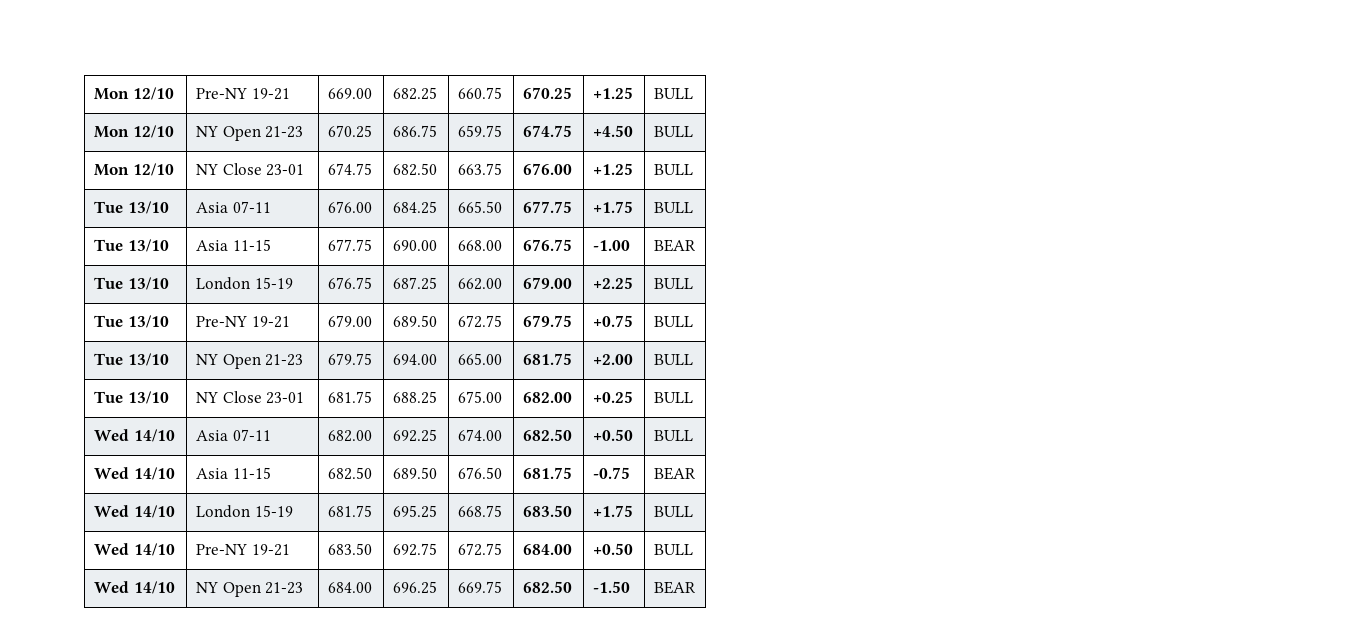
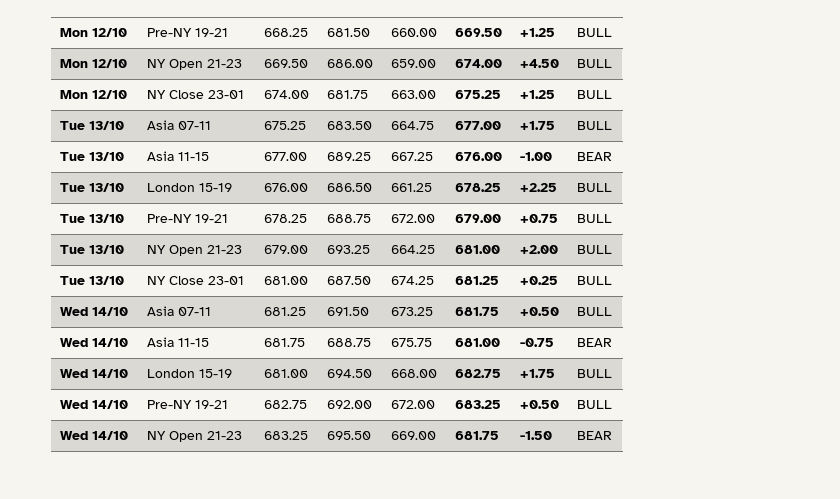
[327,88,372,99] [392,87,437,100] [457,87,502,99] [522,87,572,99] 669.00 | 682.25 | 660.75 | 670.25 -> [263,28,308,37] [326,28,370,37] [390,28,437,37] [454,28,502,37] 668.25 | 681.50 | 660.00 | 669.50
[327,125,372,138] [392,125,437,137] [457,125,502,137] [522,125,572,137] 670.25 | 686.75 | 659.75 | 674.75 -> [263,59,308,68] [326,59,373,68] [390,59,436,68] [454,59,502,68] 669.50 | 686.00 | 659.00 | 674.00
[327,163,372,175] [392,163,437,176] [457,163,502,175] [522,163,572,175] 674.75 | 682.50 | 663.75 | 676.00 -> [263,90,309,99] [326,90,368,99] [390,90,436,99] [454,90,501,99] 674.00 | 681.75 | 663.00 | 675.25
[327,201,372,213] [392,201,437,214] [457,201,502,213] [522,201,572,213] 676.00 | 684.25 | 665.50 | 677.75 -> [263,121,306,130] [326,121,372,130] [390,121,434,130] [454,121,501,130] 675.25 | 683.50 | 664.75 | 677.00
[327,239,372,251] [392,240,437,251] [457,240,502,251] [522,239,572,251] 677.75 | 690.00 | 668.00 | 676.75 -> [263,152,307,161] [326,152,371,161] [390,152,433,161] [454,152,502,161] 677.00 | 689.25 | 667.25 | 676.00
[327,277,372,289] [392,277,437,290] [457,278,502,290] [522,277,572,289] 676.75 | 687.25 | 662.00 | 679.00 -> [263,183,308,192] [326,183,372,192] [390,183,432,192] [454,183,501,192] 676.00 | 686.50 | 661.25 | 678.25
[327,315,372,327] [392,315,437,327] [457,315,502,328] [522,315,572,327] 679.00 | 689.50 | 672.75 | 679.75 -> [263,214,307,223] [326,214,371,223] [390,214,435,223] [454,214,501,223] 678.25 | 688.75 | 672.00 | 679.00
[327,353,372,365] [392,354,437,365] [457,353,502,365] [522,353,572,365] 679.75 | 694.00 | 665.00 | 681.75 -> [263,245,308,254] [326,245,370,254] [390,245,435,254] [454,245,500,254] 679.00 | 693.25 | 664.25 | 681.00
[327,391,372,403] [392,391,437,404] [457,391,502,403] [522,392,572,403] 681.75 | 688.25 | 675.00 | 682.00 -> [263,276,308,285] [326,276,371,285] [390,276,434,285] [454,276,499,285] 681.00 | 687.50 | 674.25 | 681.25
[327,430,372,442] [392,429,437,442] [457,429,502,441] [522,429,572,441] 682.00 | 692.25 | 674.00 | 682.50 -> [263,307,306,316] [326,307,369,316] [390,307,433,316] [454,307,499,316] 681.25 | 691.50 | 673.25 | 681.75
[327,467,372,480] [392,467,437,479] [457,467,502,479] [522,467,572,479] 682.50 | 689.50 | 676.50 | 681.75 -> [263,338,305,347] [326,338,371,347] [390,338,432,347] [454,338,500,347] 681.75 | 688.75 | 675.75 | 681.00
[327,505,372,517] [392,505,437,518] [457,505,502,517] [522,505,572,517] 681.75 | 695.25 | 668.75 | 683.50 -> [263,369,308,378] [326,369,372,378] [390,369,437,378] [454,369,501,378] 681.00 | 694.50 | 668.00 | 682.75
[327,543,372,555] [392,543,437,556] [457,543,502,556] [522,544,572,555] 683.50 | 692.75 | 672.75 | 684.00 -> [263,400,307,409] [326,400,372,409] [390,400,435,409] [454,400,501,409] 682.75 | 692.00 | 672.00 | 683.25
[327,582,372,593] [392,581,437,594] [457,581,502,593] [522,581,572,593] 684.00 | 696.25 | 669.75 | 682.50 -> [263,431,308,440] [326,431,371,440] [390,431,436,440] [454,431,499,440] 683.25 | 695.50 | 669.00 | 681.75

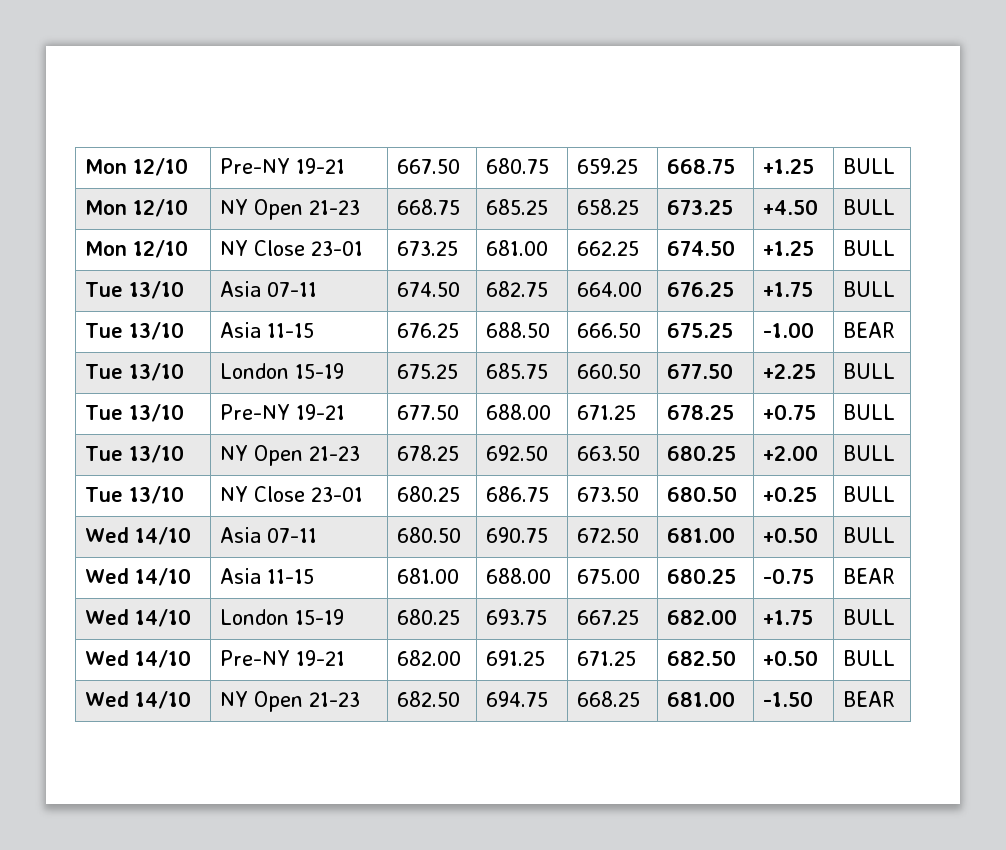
[263,28,308,37] [326,28,370,37] [390,28,437,37] [454,28,502,37] 668.25 | 681.50 | 660.00 | 669.50 -> [396,159,460,174] [485,158,549,174] [576,158,638,174] [666,159,735,174] 667.50 | 680.75 | 659.25 | 668.75
[263,59,308,68] [326,59,373,68] [390,59,436,68] [454,59,502,68] 669.50 | 686.00 | 659.00 | 674.00 -> [396,199,460,215] [485,199,548,215] [576,199,639,215] [666,200,733,215] 668.75 | 685.25 | 658.25 | 673.25
[263,90,309,99] [326,90,368,99] [390,90,436,99] [454,90,501,99] 674.00 | 681.75 | 663.00 | 675.25 -> [396,241,458,256] [485,240,548,256] [576,241,639,256] [666,240,735,256] 673.25 | 681.00 | 662.25 | 674.50
[263,121,306,130] [326,121,372,130] [390,121,434,130] [454,121,501,130] 675.25 | 683.50 | 664.75 | 677.00 -> [396,282,460,297] [485,281,548,297] [576,282,642,297] [666,282,734,297] 674.50 | 682.75 | 664.00 | 676.25
[263,152,307,161] [326,152,371,161] [390,152,433,161] [454,152,502,161] 677.00 | 689.25 | 667.25 | 676.00 -> [396,323,459,338] [485,322,550,338] [576,323,641,338] [666,323,733,338] 676.25 | 688.50 | 666.50 | 675.25
[263,183,308,192] [326,183,372,192] [390,183,432,192] [454,183,501,192] 676.00 | 686.50 | 661.25 | 678.25 -> [396,364,458,379] [485,363,548,379] [576,364,641,379] [666,363,733,379] 675.25 | 685.75 | 660.50 | 677.50
[263,214,307,223] [326,214,371,223] [390,214,435,223] [454,214,501,223] 678.25 | 688.75 | 672.00 | 679.00 -> [396,405,459,420] [485,404,551,420] [576,405,636,420] [666,405,734,420] 677.50 | 688.00 | 671.25 | 678.25
[263,245,308,254] [326,245,370,254] [390,245,435,254] [454,245,500,254] 679.00 | 693.25 | 664.25 | 681.00 -> [396,445,459,461] [485,445,548,461] [576,446,640,461] [666,445,736,461] 678.25 | 692.50 | 663.50 | 680.25
[263,276,308,285] [326,276,371,285] [390,276,434,285] [454,276,499,285] 681.00 | 687.50 | 674.25 | 681.25 -> [396,486,460,502] [485,486,549,502] [576,487,639,502] [666,486,737,502] 680.25 | 686.75 | 673.50 | 680.50
[263,307,306,316] [326,307,369,316] [390,307,433,316] [454,307,499,316] 681.25 | 691.50 | 673.25 | 681.75 -> [396,527,461,543] [485,527,548,543] [576,528,639,543] [666,527,735,543] 680.50 | 690.75 | 672.50 | 681.00
[263,338,305,347] [326,338,371,347] [390,338,432,347] [454,338,500,347] 681.75 | 688.75 | 675.75 | 681.00 -> [396,568,459,584] [485,568,551,584] [576,569,640,584] [666,568,736,584] 681.00 | 688.00 | 675.00 | 680.25
[263,369,308,378] [326,369,372,378] [390,369,437,378] [454,369,501,378] 681.00 | 694.50 | 668.00 | 682.75 -> [396,609,460,625] [485,609,547,625] [576,610,639,625] [666,609,737,625] 680.25 | 693.75 | 667.25 | 682.00
[263,400,307,409] [326,400,372,409] [390,400,435,409] [454,400,501,409] 682.75 | 692.00 | 672.00 | 683.25 -> [396,650,461,666] [485,650,545,666] [576,651,636,666] [666,650,736,666] 682.00 | 691.25 | 671.25 | 682.50
[263,431,308,440] [326,431,371,440] [390,431,436,440] [454,431,499,440] 683.25 | 695.50 | 669.00 | 681.75 -> [396,691,460,707] [485,691,548,707] [576,691,640,707] [666,691,735,707] 682.50 | 694.75 | 668.25 | 681.00

